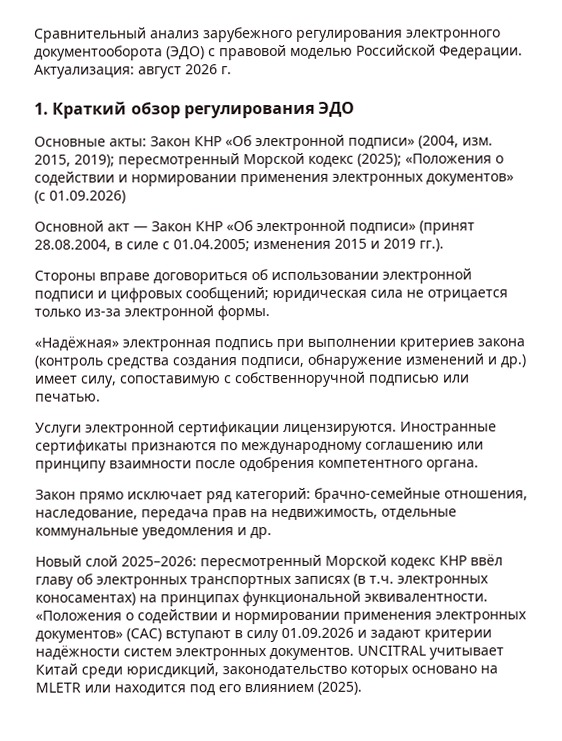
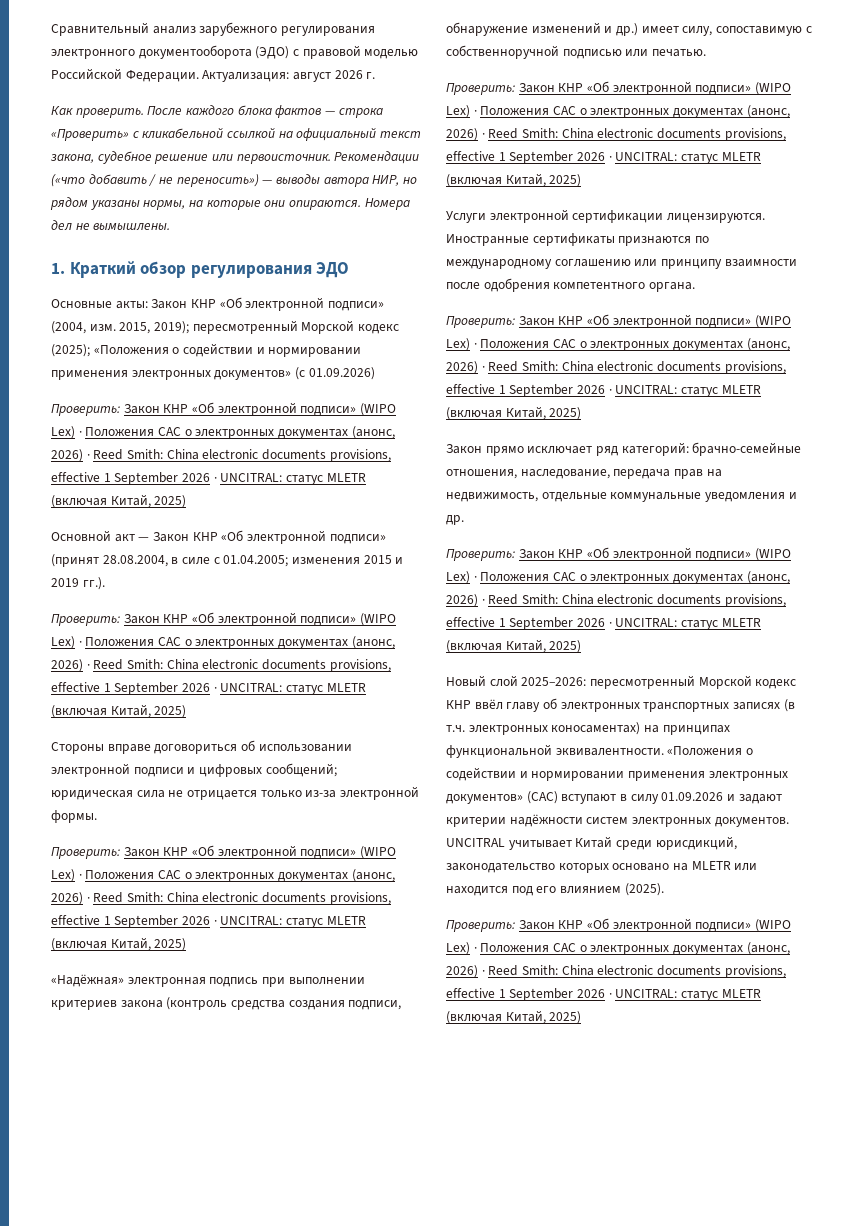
(232, 70) none -> [51,105,383,118] [51,128,421,141] [50,151,420,164] [51,174,417,187] [50,197,410,210] [51,220,171,231] // Как проверить. После каждого блока фактов — строка «Проверить» с кликабельной ссылкой на официальный текст закона, судебное решение или первоисточник. Рекомендации («что добавить / не переносить») — выводы автора НИР, но рядом указаны нормы, на которые они опираются. Номера дел не вымышлены.
(126, 197) none -> [51,402,396,416] [51,426,395,439] [51,449,391,462] [51,472,366,485] [51,494,187,508] // Проверить: Закон КНР «Об электронной подписи» (WIPO Lex) · Положения CAC о электронных документах (анонс, 2026) · Reed Smith: China electronic documents provisions, effective 1 September 2026 · UNCITRAL: статус MLETR (включая Китай, 2025)
(444, 245) none -> [51,612,396,626] [51,636,395,649] [51,659,391,672] [51,682,366,695] [51,704,187,718] // Проверить: Закон КНР «Об электронной подписи» (WIPO Lex) · Положения CAC о электронных документах (анонс, 2026) · Reed Smith: China electronic documents provisions, effective 1 September 2026 · UNCITRAL: статус MLETR (включая Китай, 2025)
(270, 313) none -> [51,845,396,859] [51,869,395,882] [51,892,391,905] [51,915,366,928] [51,937,187,951] // Проверить: Закон КНР «Об электронной подписи» (WIPO Lex) · Положения CAC о электронных документах (анонс, 2026) · Reed Smith: China electronic documents provisions, effective 1 September 2026 · UNCITRAL: статус MLETR (включая Китай, 2025)
(101, 397) none -> [446,81,791,95] [446,105,790,118] [446,128,786,141] [446,151,761,164] [446,173,582,187] // Проверить: Закон КНР «Об электронной подписи» (WIPO Lex) · Положения CAC о электронных документах (анонс, 2026) · Reed Smith: China electronic documents provisions, effective 1 September 2026 · UNCITRAL: статус MLETR (включая Китай, 2025)
(479, 465) none -> [446,314,791,328] [446,338,790,351] [446,361,786,374] [446,384,761,397] [446,406,582,420] // Проверить: Закон КНР «Об электронной подписи» (WIPO Lex) · Положения CAC о электронных документах (анонс, 2026) · Reed Smith: China electronic documents provisions, effective 1 September 2026 · UNCITRAL: статус MLETR (включая Китай, 2025)
(272, 533) none -> [446,547,791,561] [446,571,790,584] [446,594,786,607] [446,617,761,630] [446,639,582,653] // Проверить: Закон КНР «Об электронной подписи» (WIPO Lex) · Положения CAC о электронных документах (анонс, 2026) · Reed Smith: China electronic documents provisions, effective 1 September 2026 · UNCITRAL: статус MLETR (включая Китай, 2025)
(362, 688) none -> [446,918,791,932] [446,942,790,955] [446,965,786,978] [446,988,761,1001] [446,1010,582,1024] // Проверить: Закон КНР «Об электронной подписи» (WIPO Lex) · Положения CAC о электронных документах (анонс, 2026) · Reed Smith: China electronic documents provisions, effective 1 September 2026 · UNCITRAL: статус MLETR (включая Китай, 2025)

